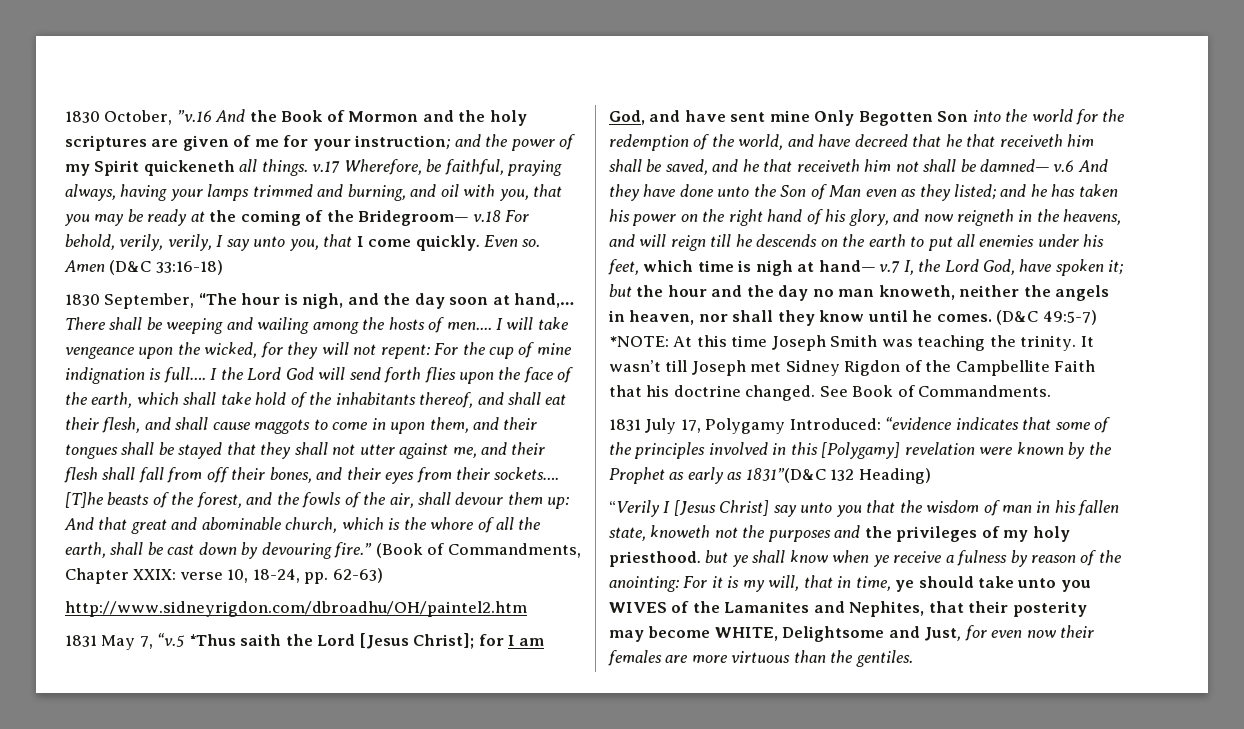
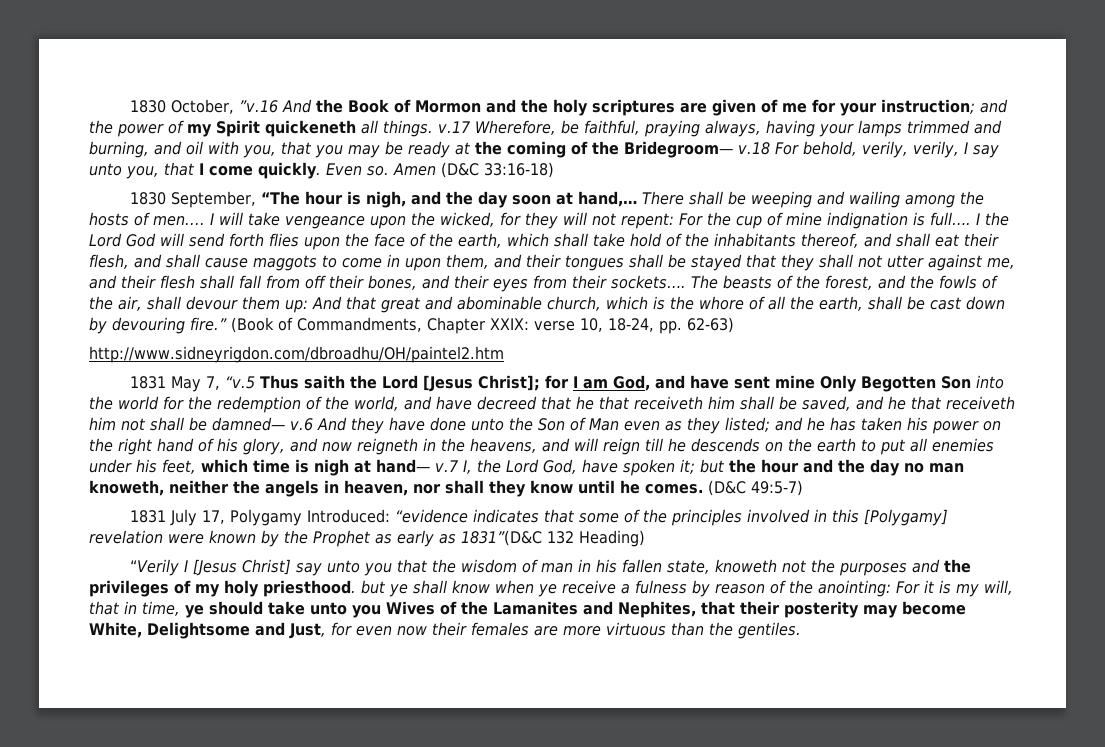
[65,492,104,508] [T]he -> [691,275,718,289] The
[188,634,236,646] *Thus -> [259,375,299,389] Thus
[609,335,1094,351] [609,360,1096,376] [609,385,1052,401] *NOTE: At this time Joseph Smith was teaching the trinity. It wasn’t till Joseph met Sidney Rigdon of the Campbellite Faith that his doctrine changed. See Book of Commandments. -> (803, 488) none
[609,602,667,613] WIVES -> [386,601,435,615] Wives
[714,627,778,641] WHITE, -> [89,622,142,638] White,

